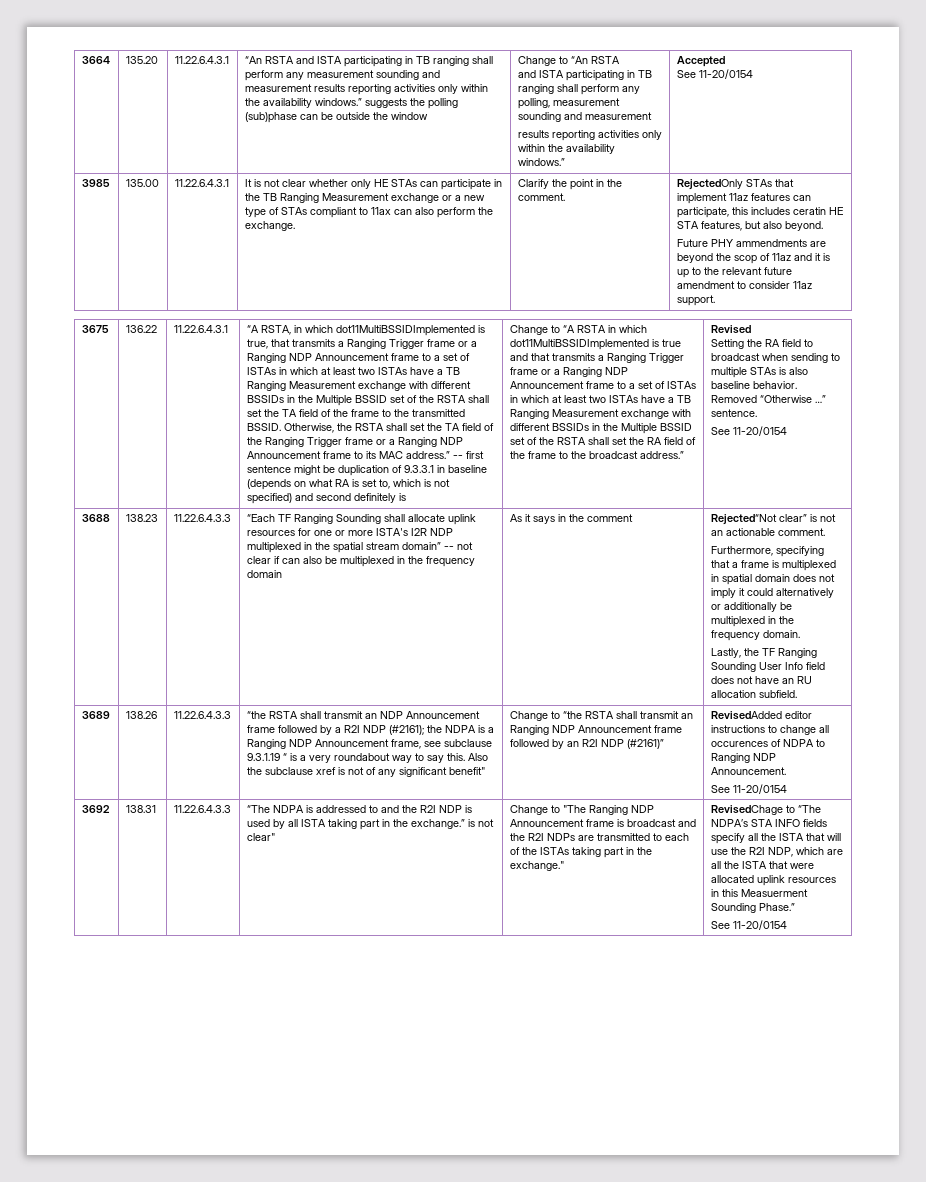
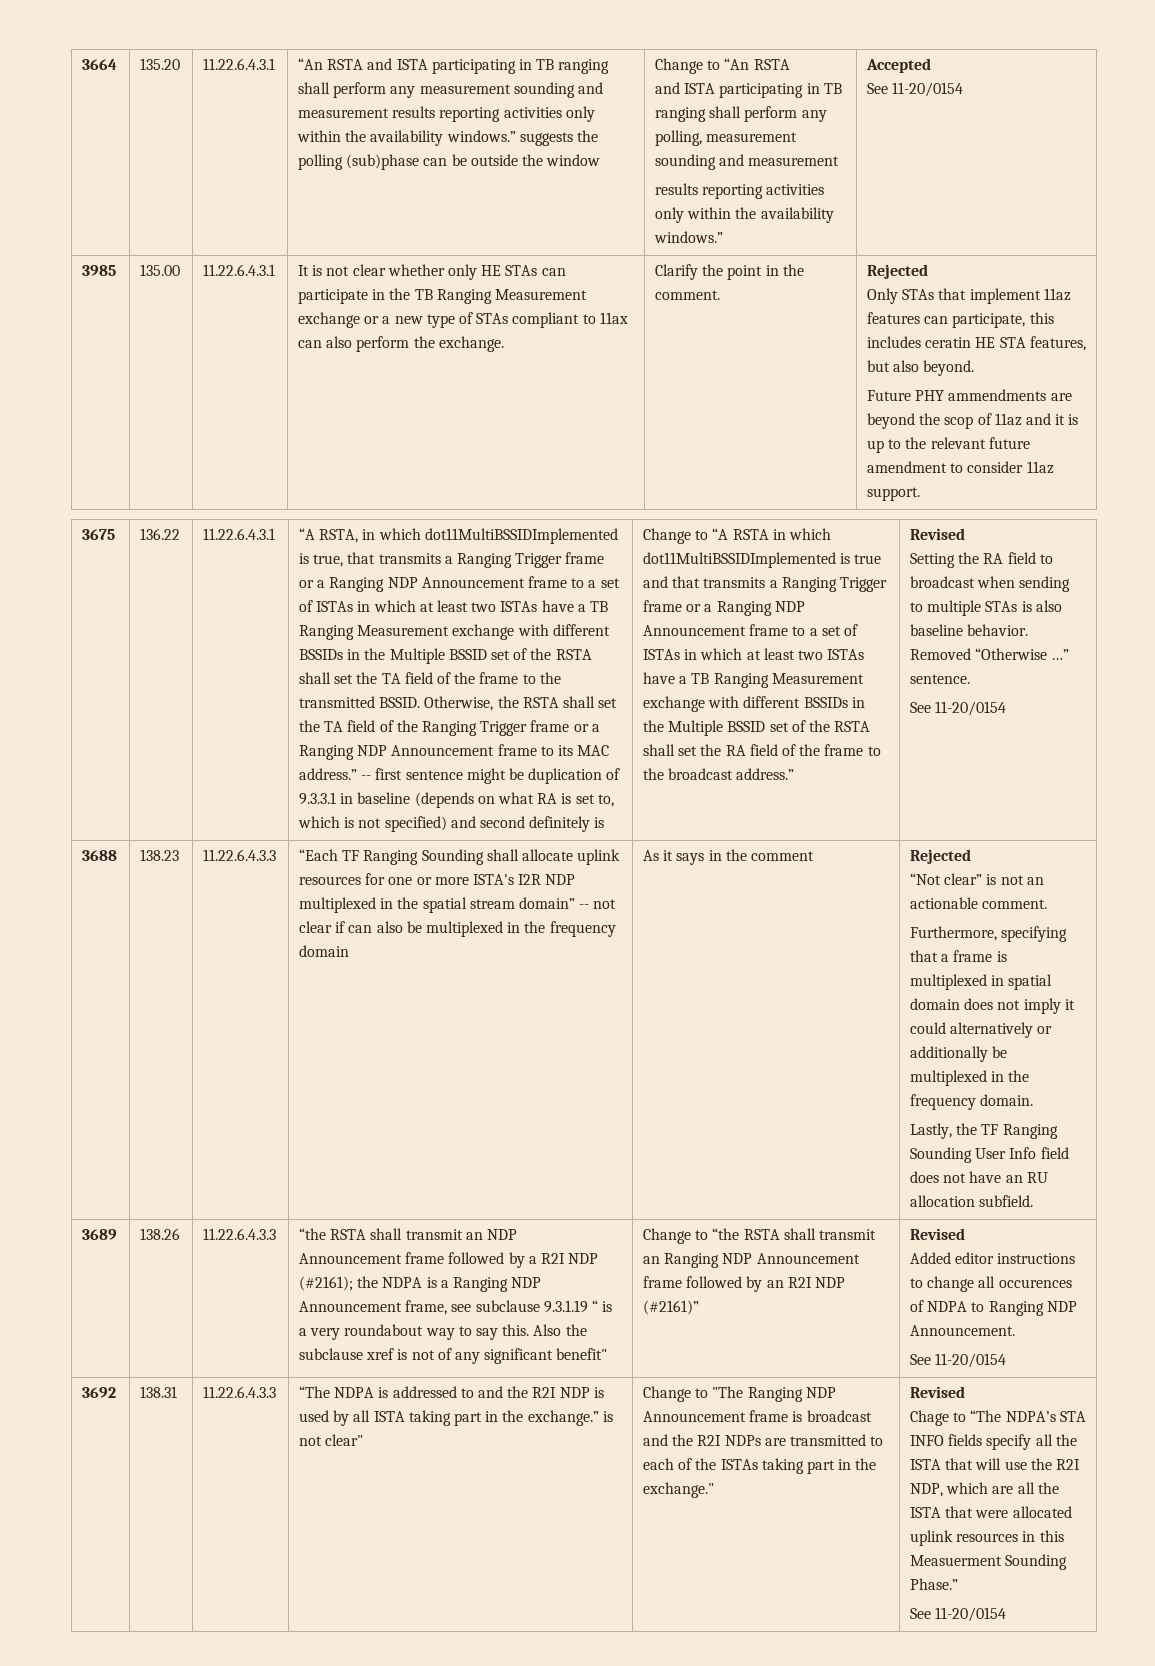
[676,179,743,190] RejectedOnly -> [867,264,929,279] [867,288,899,304] Rejected // Only
[710,514,777,525] Rejected“Not -> [910,849,972,864] [910,873,942,885] Rejected // “Not
[710,711,782,720] RevisedAdded -> [910,1228,966,1240] [910,1252,952,1264] Revised // Added
[710,805,783,815] RevisedChage -> [910,1386,966,1398] [910,1410,950,1426] Revised // Chage

